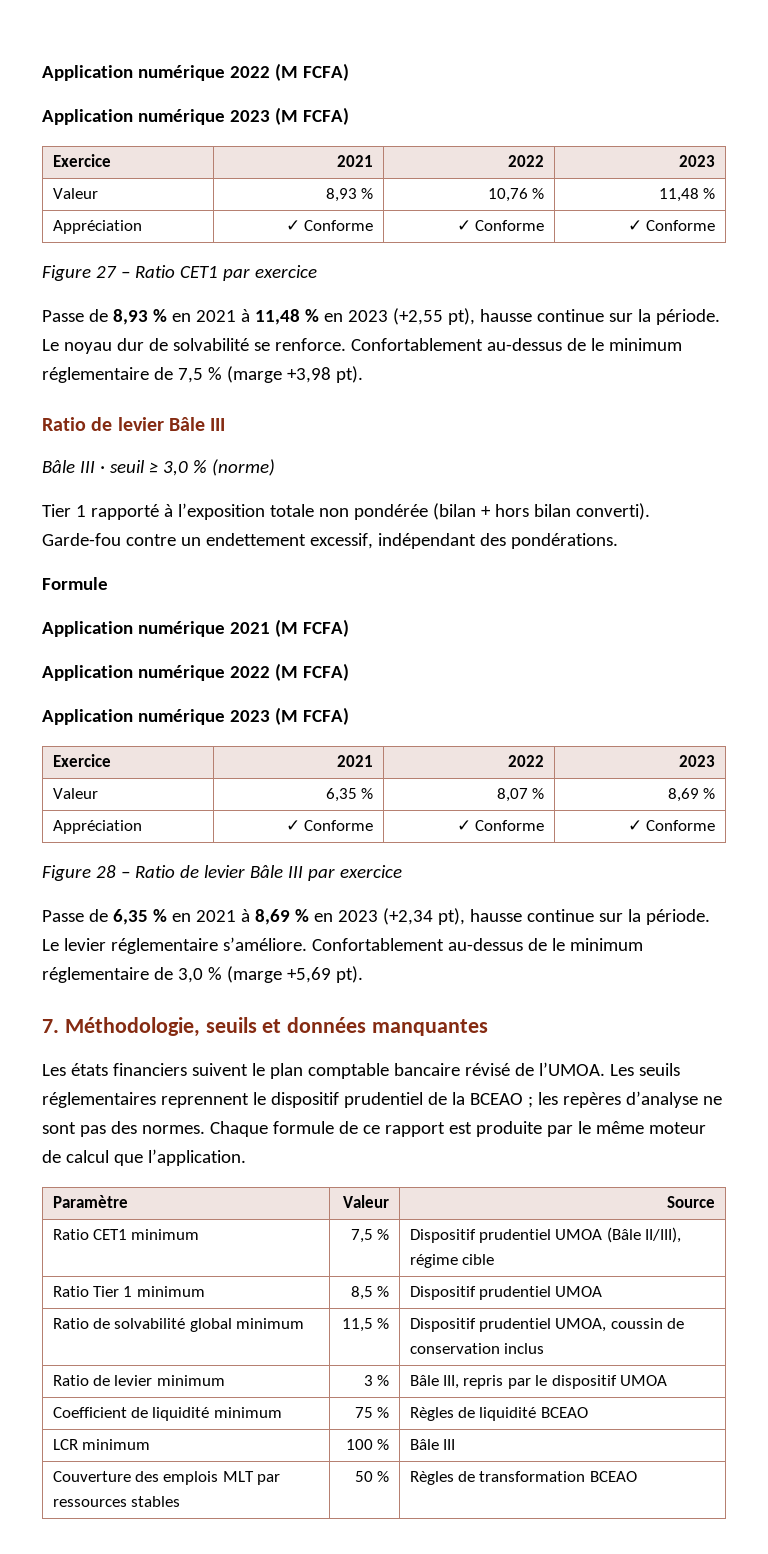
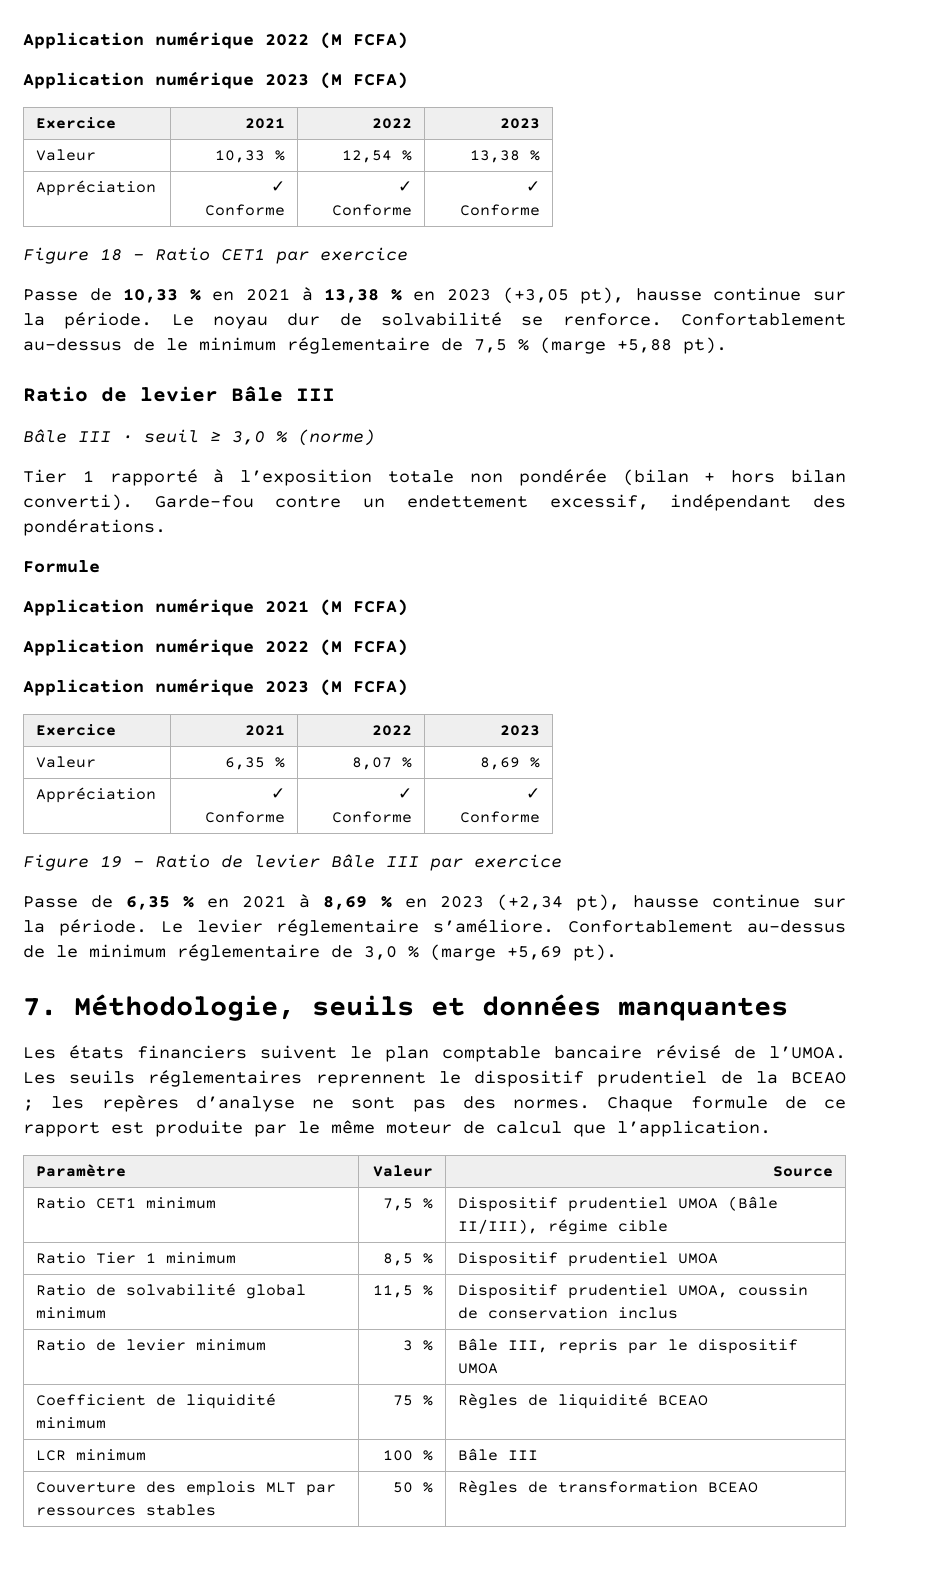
[325,188,374,202] [487,188,545,202] [658,188,716,202] [52,220,142,234] [285,220,374,231] [456,220,545,231] [627,220,716,231] [42,265,117,281] 8,93 % | 10,76 % | 11,48 % // Appréciation | ✓ Conforme | ✓ Conforme | ✓ Conforme // Figure 27 -> [214,150,285,163] [341,150,412,163] [469,150,540,163] [36,180,157,196] [270,181,285,192] [204,204,285,216] [397,181,412,192] [331,204,412,216] [525,181,540,192] [459,204,540,216] [23,247,122,264] 10,33 % | 12,54 % | 13,38 % // Appréciation | ✓ Conforme | ✓ Conforme | ✓ Conforme // Figure 18
[112,308,443,325] 8,93 % en 2021 à 11,48 % en 2023 (+2,55 -> [123,287,569,304] 10,33 % en 2021 à 13,38 % en 2023 (+3,05
[286,367,331,383] +3,98 -> [617,339,672,353] +5,88
[95,865,116,878] 28 -> [100,855,122,868] 19

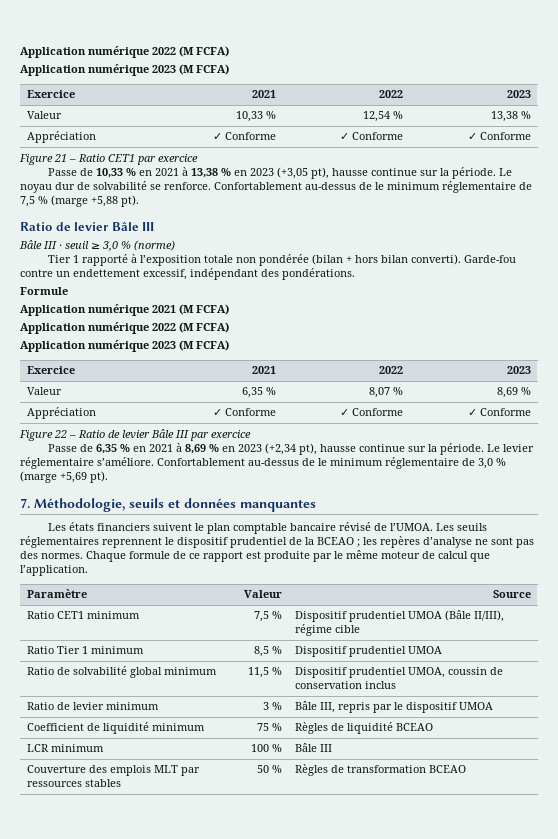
[100,248,122,261] 18 -> [54,154,67,162] 21
[100,855,122,868] 19 -> [54,430,67,438] 22

